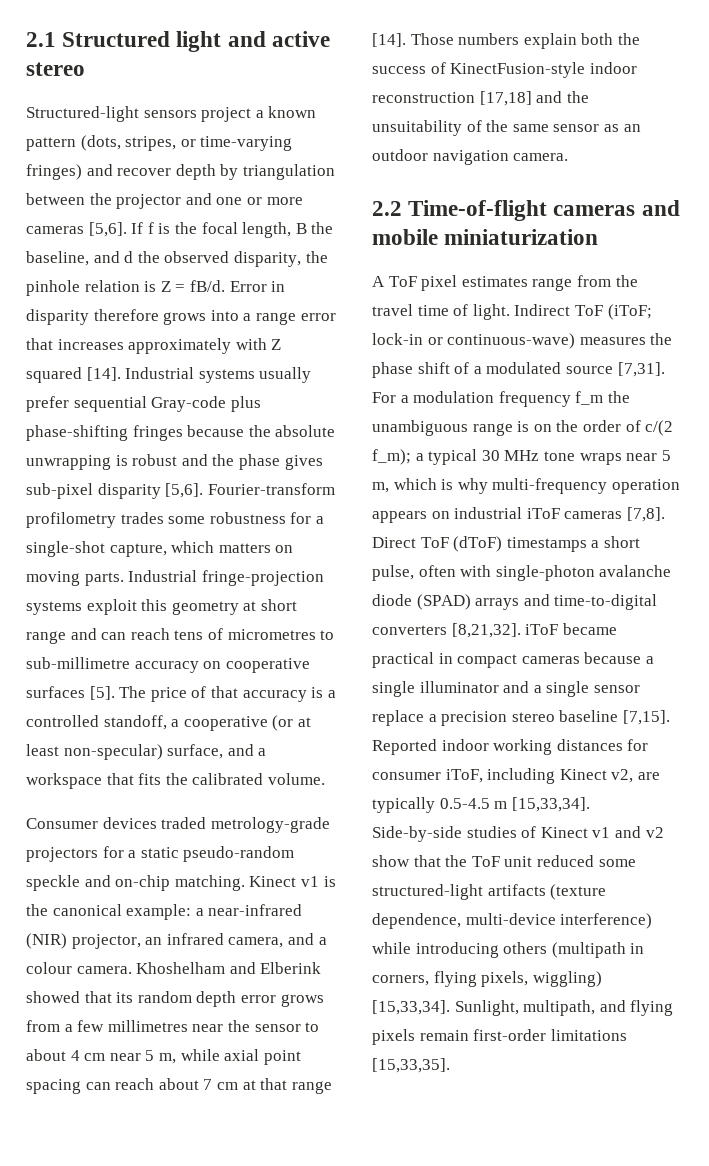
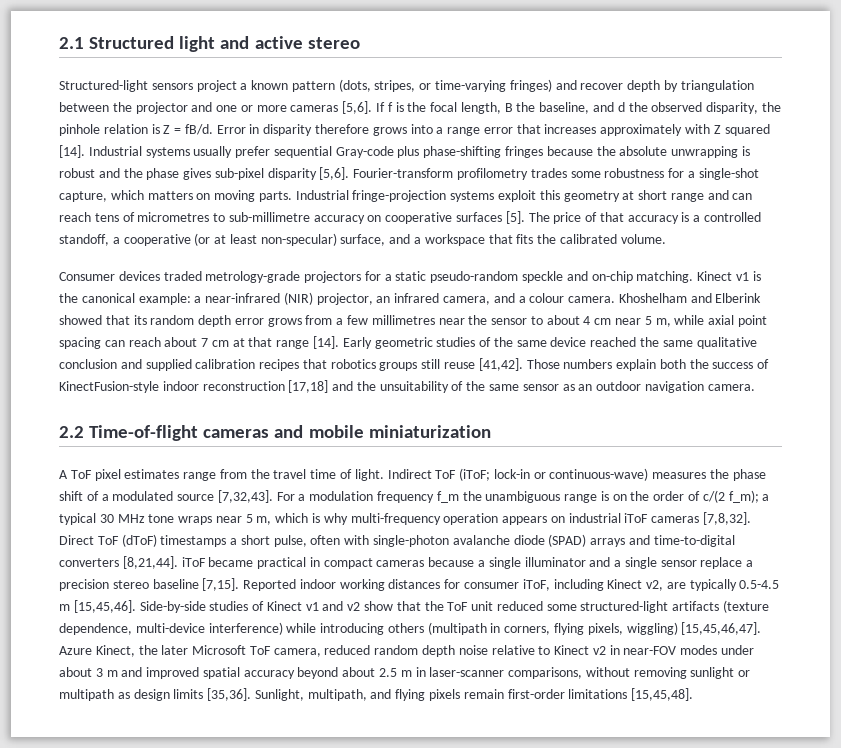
(406, 40) none -> [342,337,757,349] [59,358,523,371] Early geometric studies of the same device reached the same qualitative conclusion and supplied calibration recipes that robotics groups still reuse [41,42].
[617,362,665,377] [7,31]. -> [217,490,273,503] [7,32,43].
[626,507,665,522] [7,8]. -> [703,512,752,525] [7,8,32].
[451,623,521,638] [8,21,32]. -> [122,556,178,569] [8,21,44].
[511,797,590,812] [15,33,34]. -> [73,600,136,613] [15,45,46].
[372,1000,450,1015] [15,33,34]. -> [681,622,762,635] [59,645,755,657] [59,667,751,679] [59,688,252,701] [15,45,46,47]. Azure Kinect, the later Microsoft ToF camera, reduced random depth noise relative to Kinect v2 in near-FOV modes under about 3 m and improved spatial accuracy beyond about 2.5 m in laser-scanner comparisons, without removing sunlight or multipath as design limits [35,36].
[372,1058,450,1073] [15,33,35]. -> [631,688,694,701] [15,45,48].

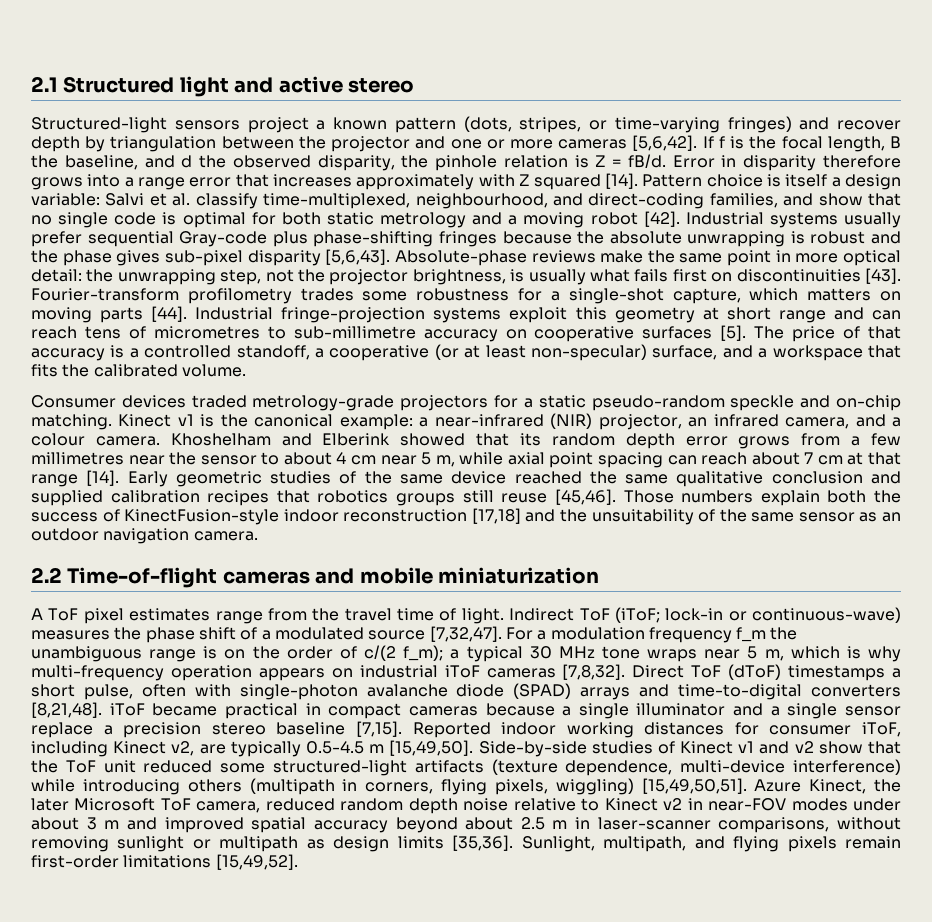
[342,101,373,114] [5,6]. -> [632,135,698,151] [5,6,42].
(85, 151) none -> [642,174,902,190] [31,193,901,209] [31,211,680,228] Pattern choice is itself a design variable: Salvi et al. classify time-multiplexed, neighbourhood, and direct-coding families, and show that no single code is optimal for both static metrology and a moving robot [42].
[319,167,350,180] [5,6]. -> [325,249,901,266] [31,268,901,285] [5,6,43]. Absolute-phase reviews make the same point in more optical detail: the unwrapping step, not the projector brightness, is usually what fails first on discontinuities [43].
[258,191,292,202] parts. -> [100,306,188,323] parts [44].
[478,358,523,371] [41,42]. -> [554,489,616,505] [45,46].
[217,490,273,503] [7,32,43]. -> [429,626,502,642] [7,32,47].
[122,556,178,569] [8,21,44]. -> [31,702,102,718] [8,21,48].
[73,600,136,613] [15,45,46]. -> [389,740,474,756] [15,49,50].
[681,622,762,635] [15,45,46,47]. -> [641,778,747,794] [15,49,50,51].
[631,688,694,701] [15,45,48]. -> [215,854,298,870] [15,49,52].

